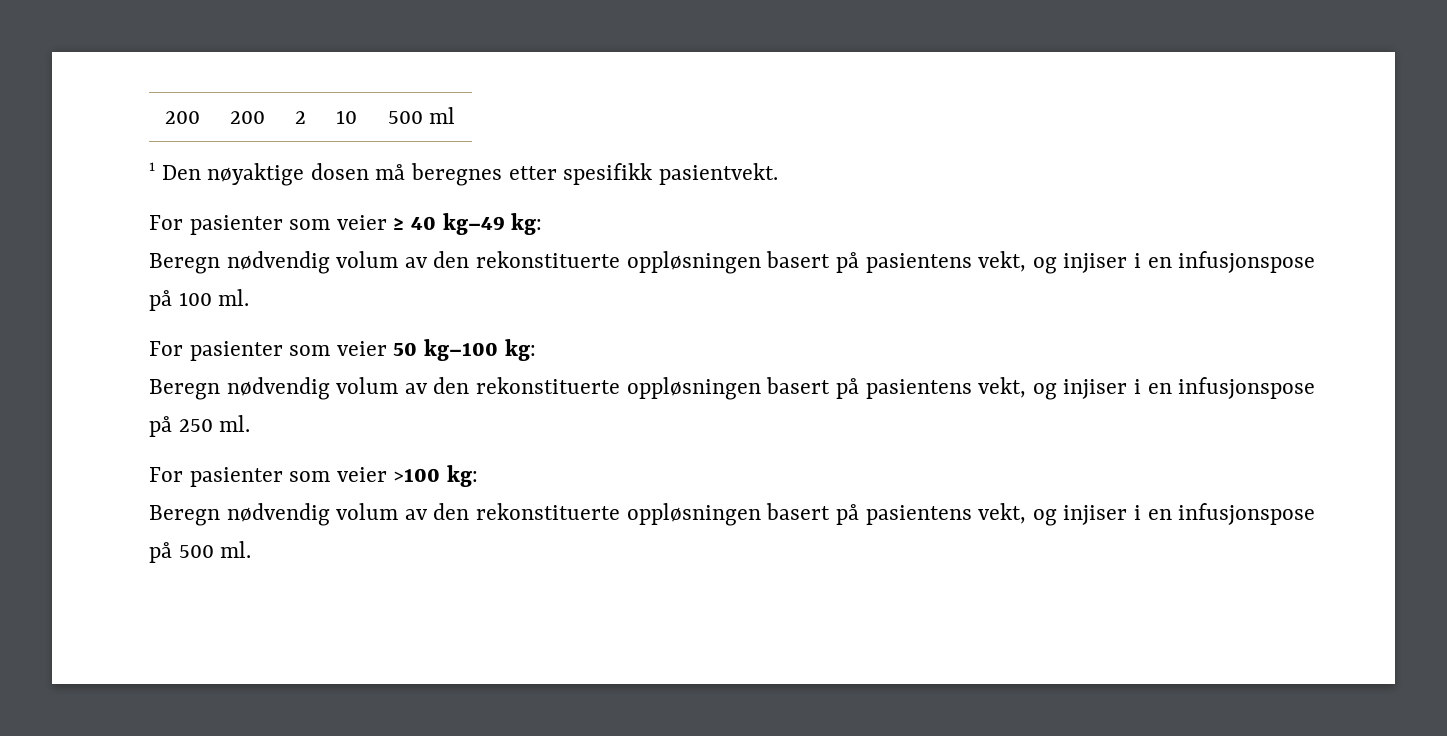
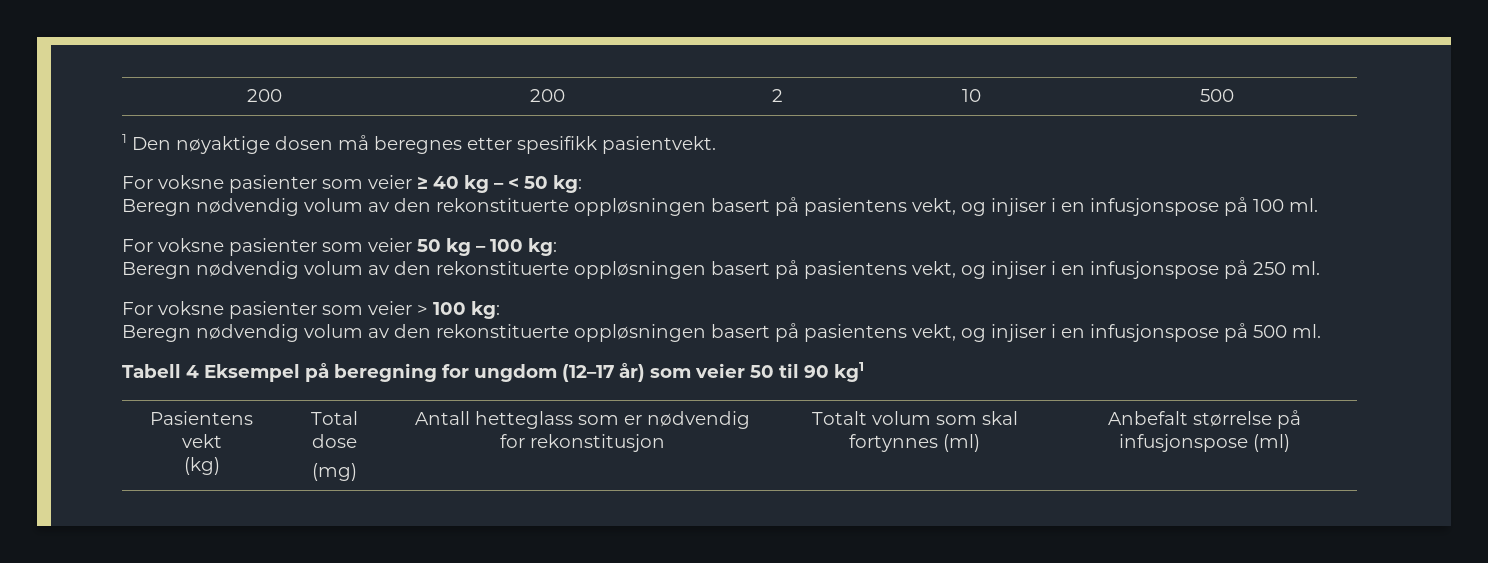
[429,107,456,124] ml -> (1234, 95) none
(183, 222) none -> [158,175,224,189] voksne
[442,213,505,235] kg–49 -> [464,175,548,193] kg – < 50
(183, 348) none -> [158,238,224,252] voksne
[424,339,499,361] kg–100 -> [446,238,523,256] kg – 100
[189,467,441,487] pasienter som veier >100 -> [158,301,466,319] voksne pasienter som veier > 100
(252, 549) none -> [122,362,864,382] [150,411,253,425] [181,434,222,448] [183,457,220,475] [311,411,358,425] [312,434,357,448] [312,463,357,481] [415,411,750,429] [500,434,665,452] [811,411,1018,425] [849,434,980,452] [1108,410,1301,429] [1119,434,1290,452] // Tabell 4 Eksempel på beregning for ungdom (12–17 år) som veier 50 til 90 kg1 // Pasientens vekt // (kg) | Total dose // (mg) | Antall hetteglass som er nødvendig for rekonstitusjon | Totalt volum som skal fortynnes (ml) | Anbefalt størrelse på infusjonspose (ml)

